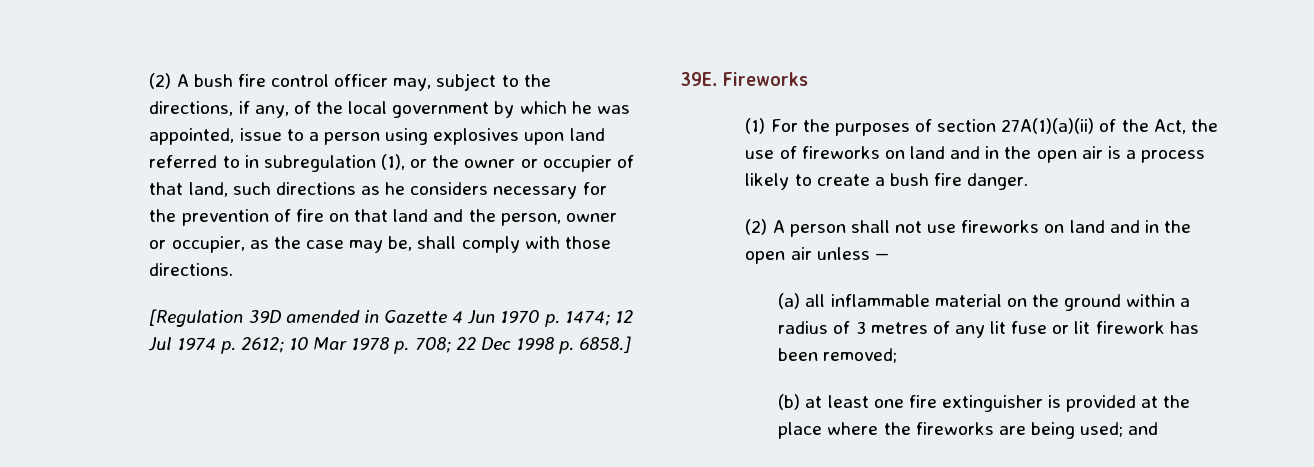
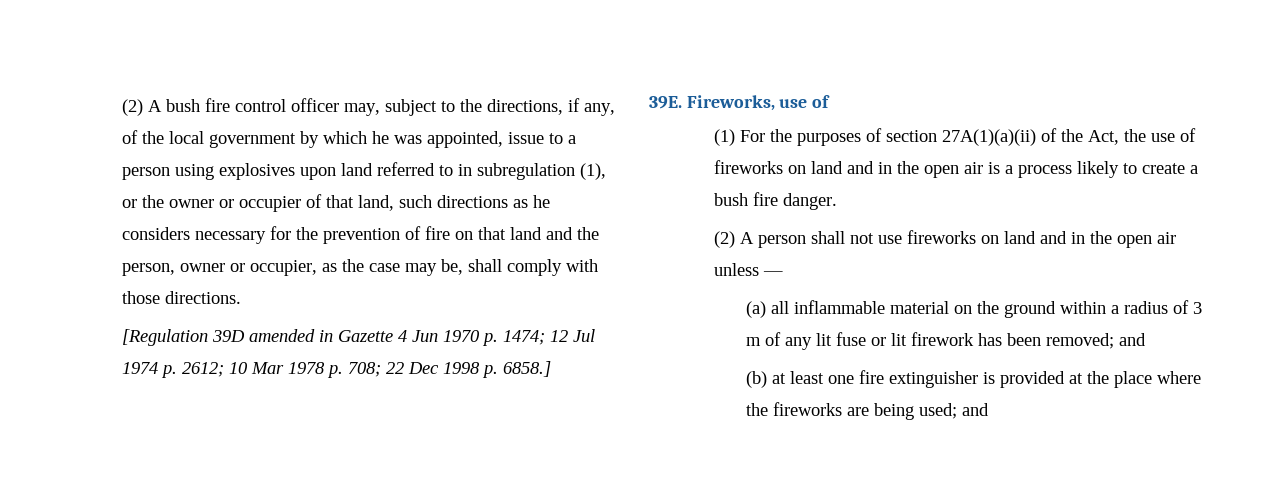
[722,72,809,86] Fireworks -> [686,95,831,111] Fireworks, use of
[870,322,928,334] metres -> [745,337,761,346] m
(898, 355) none -> [1118,333,1146,346] and

